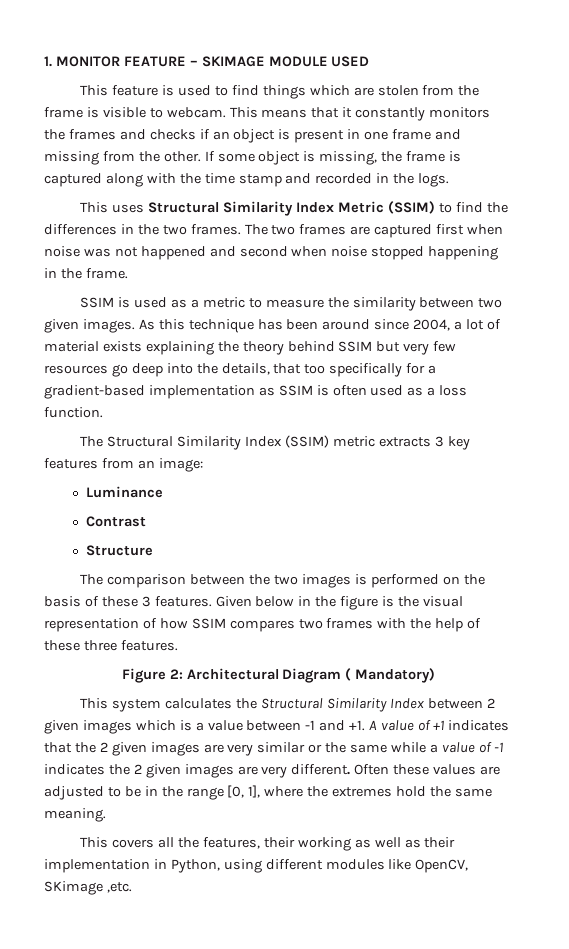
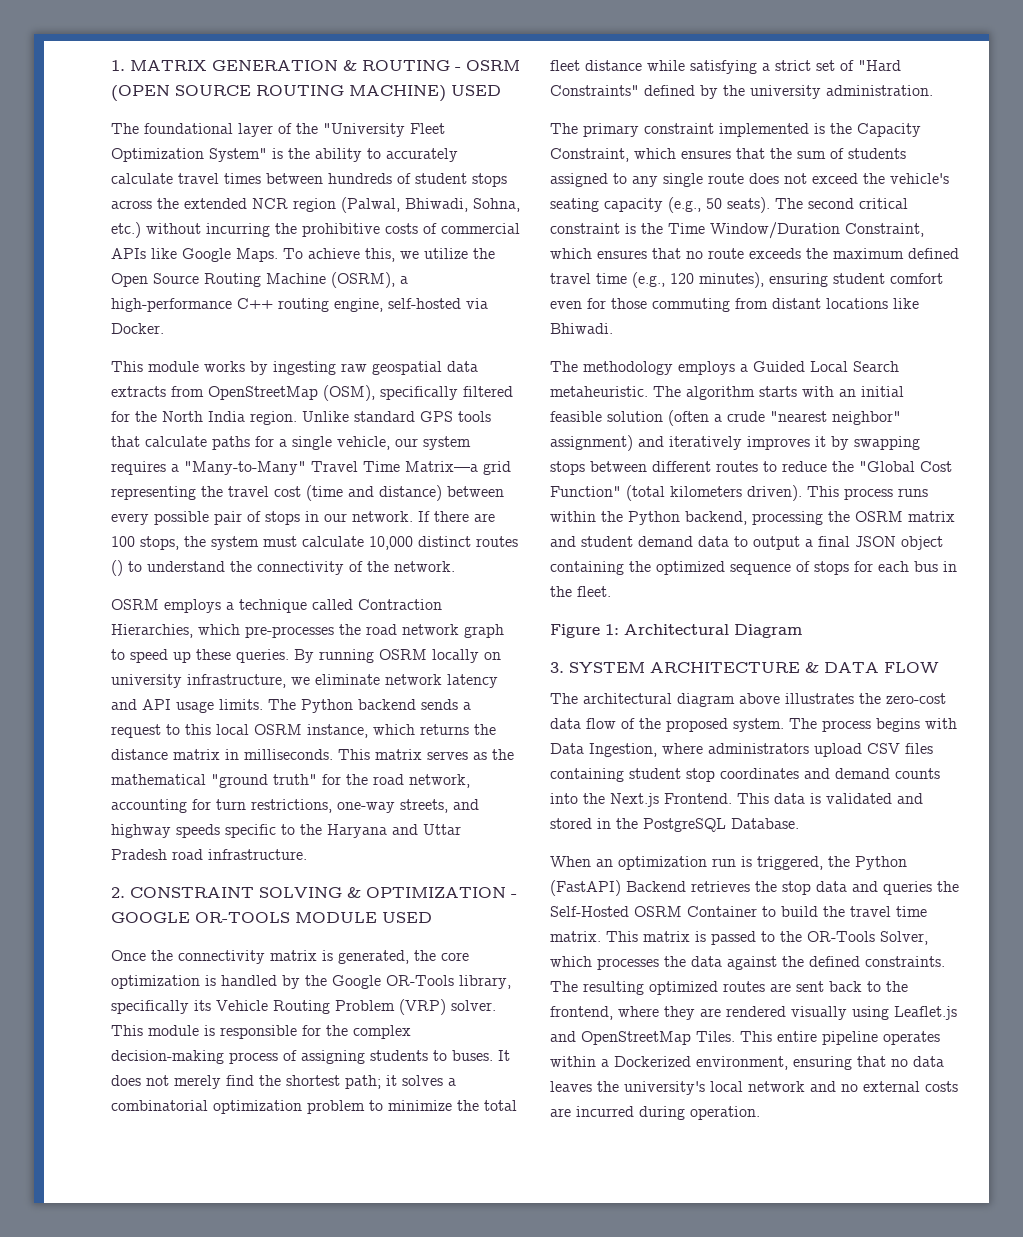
[55,56,370,67] [80,85,480,99] [44,107,491,121] [44,129,461,143] [44,151,462,165] [44,173,450,187] [80,201,508,216] [44,224,504,238] [44,246,499,260] [44,268,128,279] [80,297,503,311] [44,319,501,333] [44,341,457,355] [44,363,437,377] [44,385,468,399] [44,407,103,418] [80,435,470,450] [44,458,203,472] [85,486,163,498] [85,516,146,527] [85,545,153,556] [80,574,485,588] [44,596,463,610] [44,618,482,632] [44,640,178,651] [121,668,436,683] [80,698,495,712] [44,720,509,734] [44,742,503,756] [44,764,501,778] [44,785,492,800] [44,808,106,822] [80,837,456,851] [44,859,469,873] [44,881,132,895] MONITOR FEATURE – SKIMAGE MODULE USED // This feature is used to find things which are stolen from the frame is visible to webcam. This means that it constantly monitors the frames and checks if an object is present in one frame and missing from the other. If some object is missing, the frame is captured along with the time stamp and recorded in the logs. // This uses Structural Similarity Index Metric (SSIM) to find the differences in the two frames. The two frames are captured first when noise was not happened and second when noise stopped happening in the frame. // SSIM is used as a metric to measure the similarity between two given images. As this technique has been around since 2004, a lot of material exists explaining the theory behind SSIM but very few resources go deep into the details, that too specifically for a gradient-based implementation as SSIM is often used as a loss function. // The Structural Similarity Index (SSIM) metric extracts 3 key features from an image: // Luminance // Contrast // Structure // The comparison between the two images is performed on the basis of these 3 features. Given below in the figure is the visual representation of how SSIM compares two frames with the help of these three features. // Figure 2: Architectural Diagram ( Mandatory) // This system calculates the Structural Similarity Index between 2 given images which is a value between -1 and +1. A value of +1 indicates that the 2 given images are very similar or the same while a value of -1 indicates the 2 given images are very different. Often these values are adjusted to be in the range [0, 1], where the extremes hold the same meaning. // This covers all the features, their working as well as their implementation in Python, using different modules like OpenCV, SKimage ,etc. -> [130,60,520,71] [111,85,501,102] [111,123,445,137] [111,148,458,162] [111,173,507,187] [111,197,520,213] [111,222,520,238] [111,248,495,262] [111,272,408,288] [111,298,488,312] [111,323,164,334] [111,361,478,375] [111,385,513,401] [111,411,491,425] [111,436,471,450] [111,461,511,475] [111,485,504,501] [111,511,495,525] [111,536,518,550] [111,560,455,576] [111,599,442,613] [111,624,504,638] [111,649,501,663] [111,674,498,688] [111,699,471,713] [111,724,496,738] [111,749,514,760] [111,774,470,788] [111,799,479,813] [111,824,461,838] [111,849,307,860] [111,887,517,898] [111,912,432,923] [111,950,469,964] [111,975,511,989] [111,999,496,1015] [111,1025,411,1039] [111,1050,510,1064] [111,1075,456,1089] [111,1100,517,1114] [550,60,901,74] [550,85,933,99] [550,123,921,137] [550,148,906,162] [550,173,949,187] [550,197,908,213] [550,222,924,239] [550,248,959,259] [550,272,943,288] [550,298,919,312] [550,323,613,334] [550,361,899,375] [550,386,904,400] [550,410,901,426] [550,435,920,451] [550,461,952,475] [550,485,928,501] [550,511,955,525] [550,536,943,550] [550,561,957,575] [550,586,611,597] [550,624,802,638] [550,662,939,673] [550,693,946,707] [550,718,957,732] [550,743,933,757] [550,768,940,782] [550,793,923,807] [550,818,799,832] [550,856,907,870] [550,880,959,896] [550,906,927,917] [550,931,928,945] [550,956,945,970] [550,981,908,995] [550,1006,957,1020] [550,1031,940,1045] [550,1056,944,1070] [550,1081,958,1095] [550,1106,760,1120] MATRIX GENERATION & ROUTING - OSRM (OPEN SOURCE ROUTING MACHINE) USED // The foundational layer of the "University Fleet Optimization System" is the ability to accurately calculate travel times between hundreds of student stops across the extended NCR region (Palwal, Bhiwadi, Sohna, etc.) without incurring the prohibitive costs of commercial APIs like Google Maps. To achieve this, we utilize the Open Source Routing Machine (OSRM), a high-performance C++ routing engine, self-hosted via Docker. // This module works by ingesting raw geospatial data extracts from OpenStreetMap (OSM), specifically filtered for the North India region. Unlike standard GPS tools that calculate paths for a single vehicle, our system requires a "Many-to-Many" Travel Time Matrix—a grid representing the travel cost (time and distance) between every possible pair of stops in our network. If there are 100 stops, the system must calculate 10,000 distinct routes () to understand the connectivity of the network. // OSRM employs a technique called Contraction Hierarchies, which pre-processes the road network graph to speed up these queries. By running OSRM locally on university infrastructure, we eliminate network latency and API usage limits. The Python backend sends a request to this local OSRM instance, which returns the distance matrix in milliseconds. This matrix serves as the mathematical "ground truth" for the road network, accounting for turn restrictions, one-way streets, and highway speeds specific to the Haryana and Uttar Pradesh road infrastructure. // 2. CONSTRAINT SOLVING & OPTIMIZATION - GOOGLE OR-TOOLS MODULE USED // Once the connectivity matrix is generated, the core optimization is handled by the Google OR-Tools library, specifically its Vehicle Routing Problem (VRP) solver. This module is responsible for the complex decision-making process of assigning students to buses. It does not merely find the shortest path; it solves a combinatorial optimization problem to minimize the total fleet distance while satisfying a strict set of "Hard Constraints" defined by the university administration. // The primary constraint implemented is the Capacity Constraint, which ensures that the sum of students assigned to any single route does not exceed the vehicle's seating capacity (e.g., 50 seats). The second critical constraint is the Time Window/Duration Constraint, which ensures that no route exceeds the maximum defined travel time (e.g., 120 minutes), ensuring student comfort even for those commuting from distant locations like Bhiwadi. // The methodology employs a Guided Local Search metaheuristic. The algorithm starts with an initial feasible solution (often a crude "nearest neighbor" assignment) and iteratively improves it by swapping stops between different routes to reduce the "Global Cost Function" (total kilometers driven). This process runs within the Python backend, processing the OSRM matrix and student demand data to output a final JSON object containing the optimized sequence of stops for each bus in the fleet. // Figure 1: Architectural Diagram // 3. SYSTEM ARCHITECTURE & DATA FLOW // The architectural diagram above illustrates the zero-cost data flow of the proposed system. The process begins with Data Ingestion, where administrators upload CSV files containing student stop coordinates and demand counts into the Next.js Frontend. This data is validated and stored in the PostgreSQL Database. // When an optimization run is triggered, the Python (FastAPI) Backend retrieves the stop data and queries the Self-Hosted OSRM Container to build the travel time matrix. This matrix is passed to the OR-Tools Solver, which processes the data against the defined constraints. The resulting optimized routes are sent back to the frontend, where they are rendered visually using Leaflet.js and OpenStreetMap Tiles. This entire pipeline operates within a Dockerized environment, ensuring that no data leaves the university's local network and no external costs are incurred during operation.

